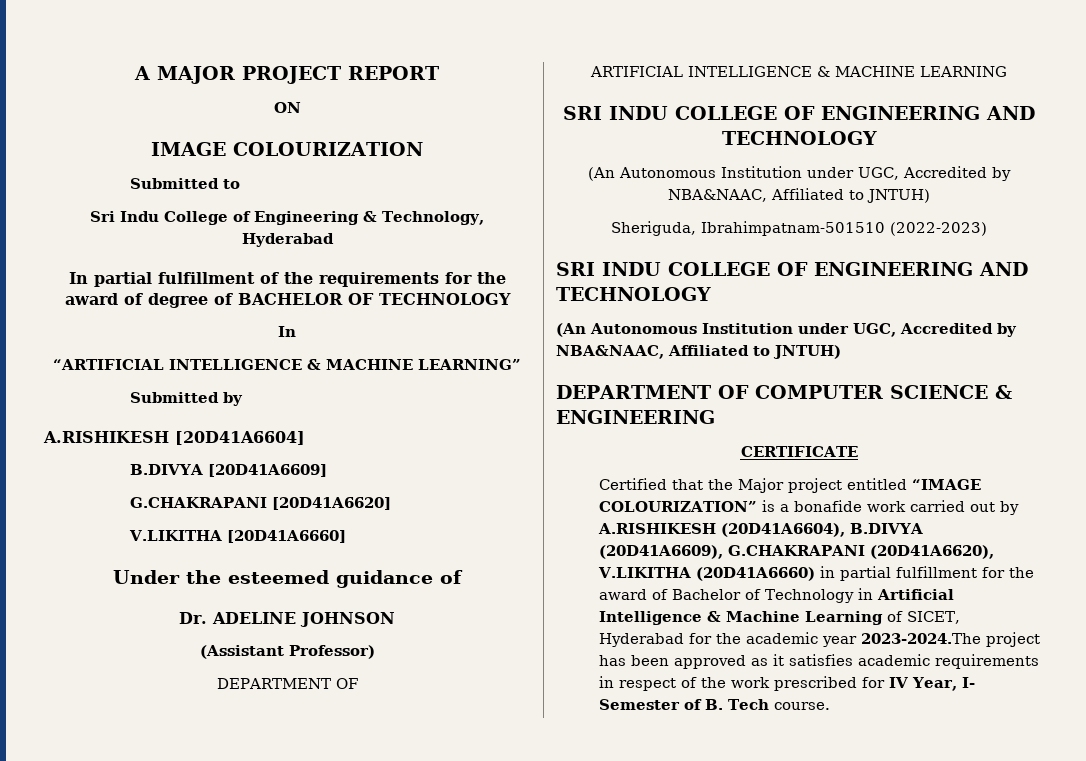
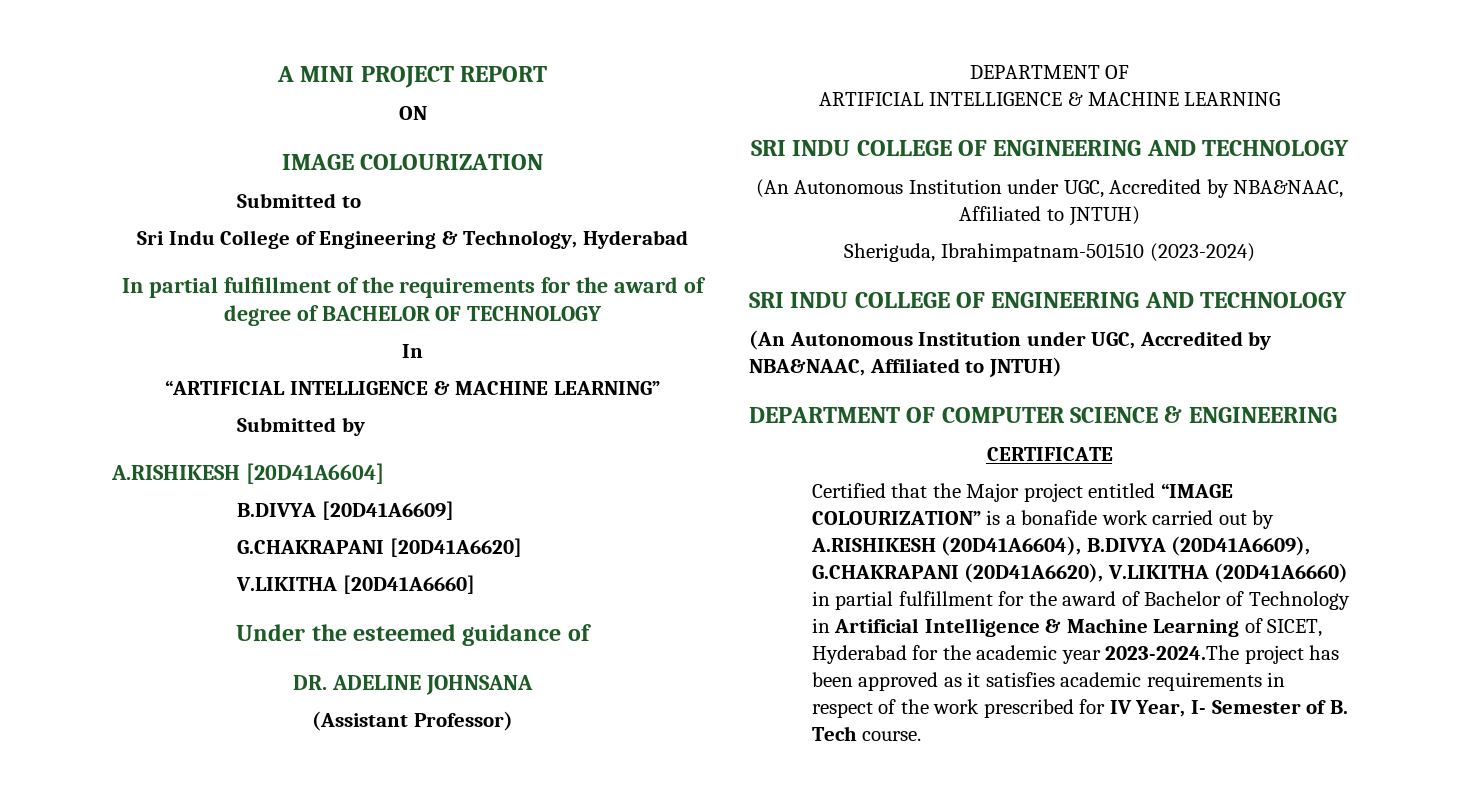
[157,66,235,84] MAJOR -> [300,66,355,82] MINI
[179,612,395,627] Dr. ADELINE JOHNSON -> [293,675,533,695] DR. ADELINE JOHNSANA
[890,222,987,236] (2022-2023) -> [1149,243,1255,262] (2023-2024)

